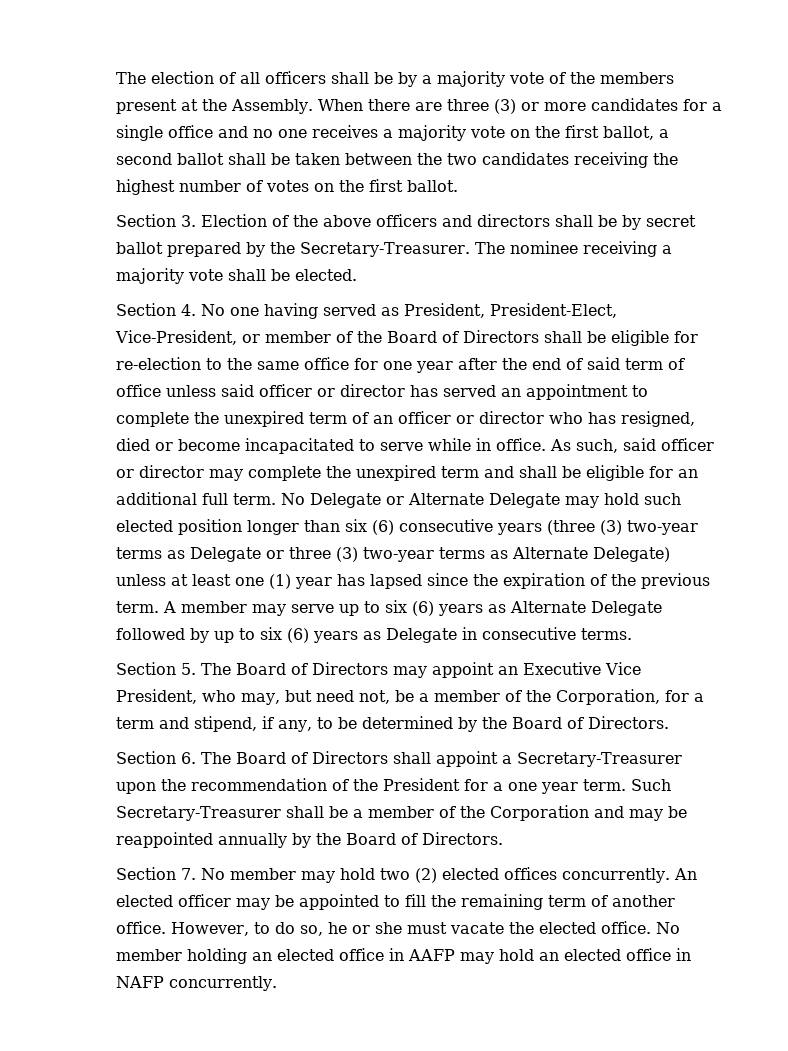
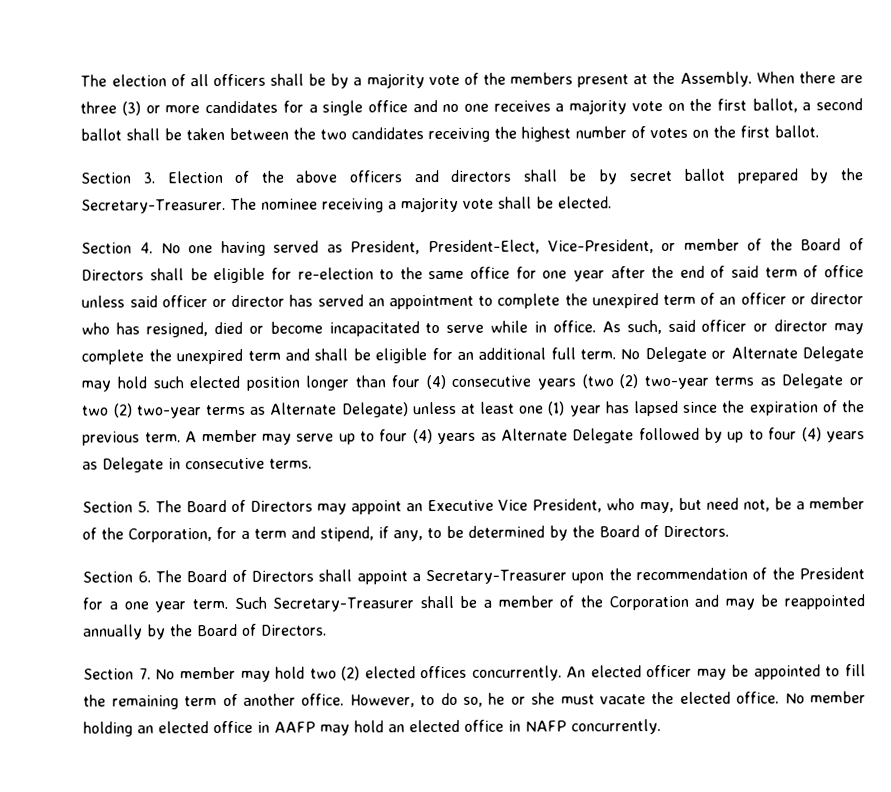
[344,519,622,535] six (6) consecutive years (three (3) -> [391,374,639,390] four (4) consecutive years (two (2)
[288,547,358,562] three (3) -> [82,403,133,418] two (2)
[384,600,434,616] six (6) -> [379,429,433,444] four (4)
[259,627,309,643] six (6) -> [768,427,822,442] four (4)

